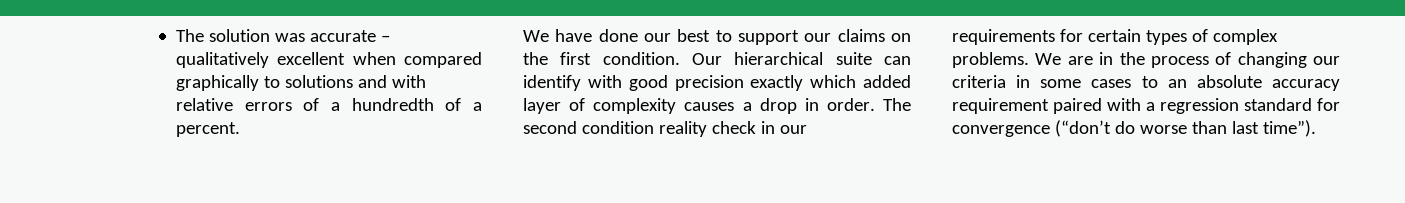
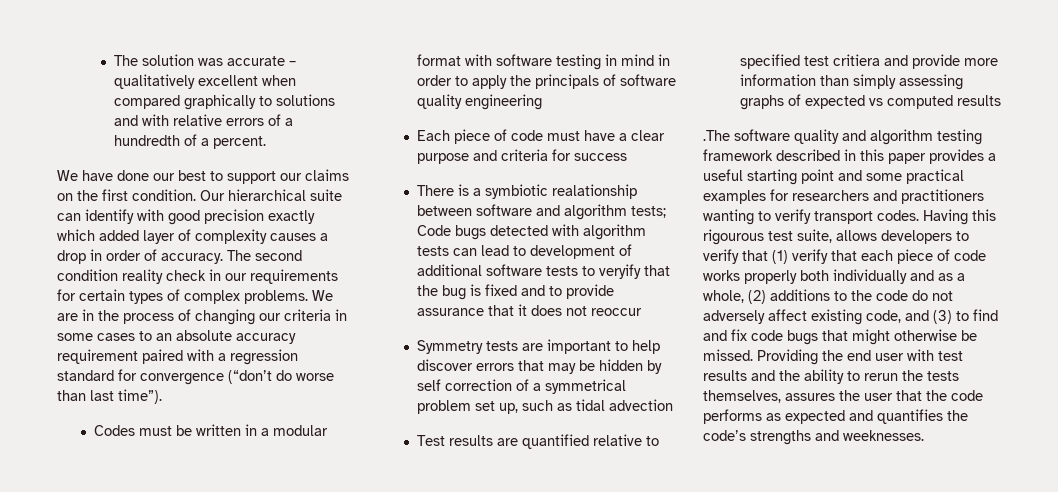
[826,98,875,111] order. -> [106,249,223,264] order of accuracy.
(1316, 128) none -> [93,424,328,436] [416,54,670,70] [416,74,676,89] [416,94,542,110] [416,129,665,144] [416,149,627,164] [416,184,637,199] [416,204,666,220] [416,224,646,240] [416,244,632,259] [416,264,670,279] [416,284,614,300] [416,304,642,316] [416,339,660,354] [416,359,662,374] [416,379,626,394] [416,399,673,414] [416,434,659,449] [739,54,998,69] [739,74,963,90] [739,94,1001,110] [703,129,982,145] [703,149,996,164] [703,169,964,185] [703,189,984,204] [703,209,996,225] [703,229,969,245] [703,249,986,264] [703,269,965,284] [703,289,953,304] [703,309,998,325] [703,329,977,345] [703,349,963,365] [703,369,959,384] [703,390,983,403] [703,409,968,424] [703,430,924,445] // Codes must be written in a modular format with software testing in mind in order to apply the principals of software quality engineering // Each piece of code must have a clear purpose and criteria for success // There is a symbiotic realationship between software and algorithm tests; Code bugs detected with algorithm tests can lead to development of additional software tests to veryify that the bug is fixed and to provide assurance that it does not reoccur // Symmetry tests are important to help discover errors that may be hidden by self correction of a symmetrical problem set up, such as tidal advection // Test results are quantified relative to specified test critiera and provide more information than simply assessing graphs of expected vs computed results // .The software quality and algorithm testing framework described in this paper provides a useful starting point and some practical examples for researchers and practitioners wanting to verify transport codes. Having this rigourous test suite, allows developers to verify that (1) verify that each piece of code works properly both individually and as a whole, (2) additions to the code do not adversely affect existing code, and (3) to find and fix code bugs that might otherwise be missed. Providing the end user with test results and the ability to rerun the tests themselves, assures the user that the code performs as expected and quantifies the code’s strengths and weeknesses.

